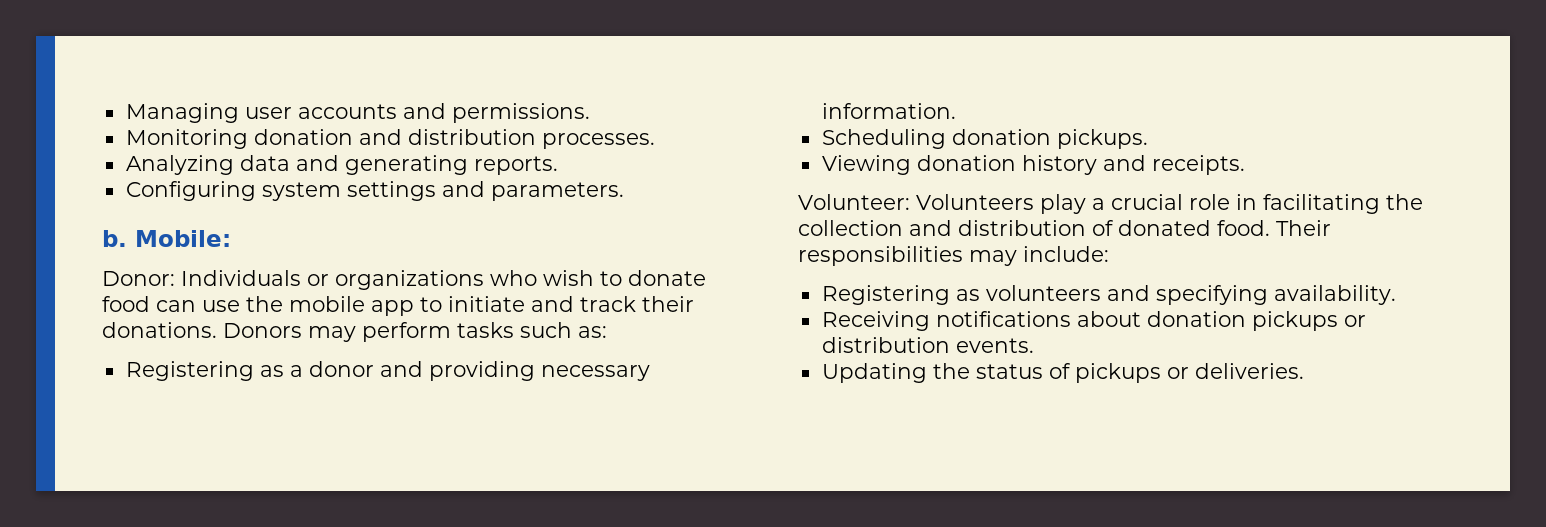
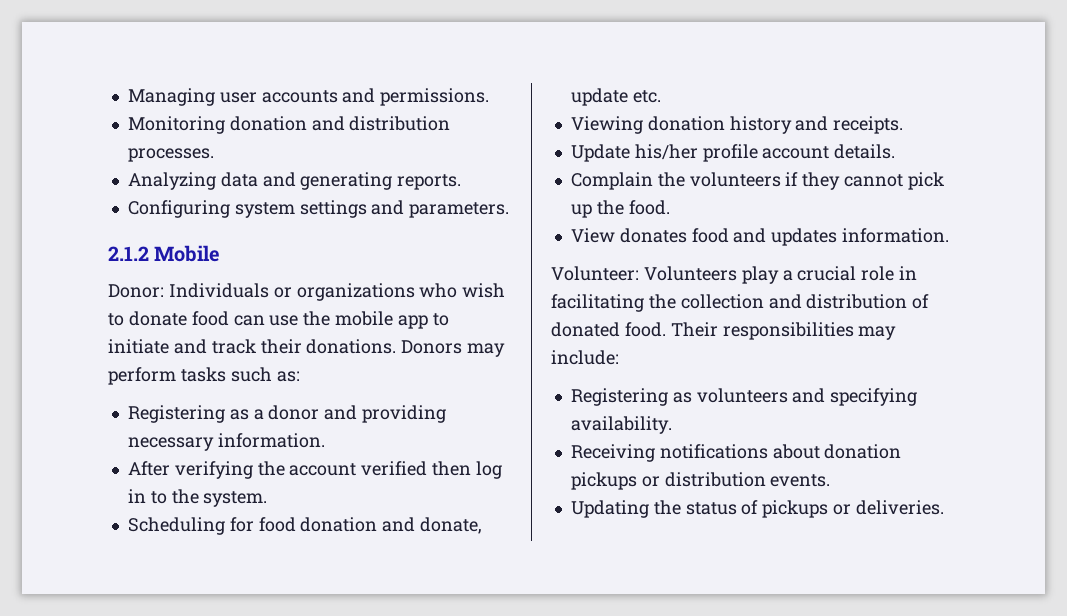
[102,230,231,247] b. Mobile: -> [108,245,221,262] 2.1.2 Mobile
[821,129,1148,149] Scheduling donation pickups. -> [127,461,502,479] [127,489,268,507] [127,517,483,535] [570,88,661,106] After verifying the account verified then log in to the system. // Scheduling for food donation and donate, update etc.
(1245, 165) none -> [570,144,896,162] [570,172,944,190] [570,200,670,218] [570,228,950,246] // Update his/her profile account details. // Complain the volunteers if they cannot pick up the food. // View donates food and updates information.

